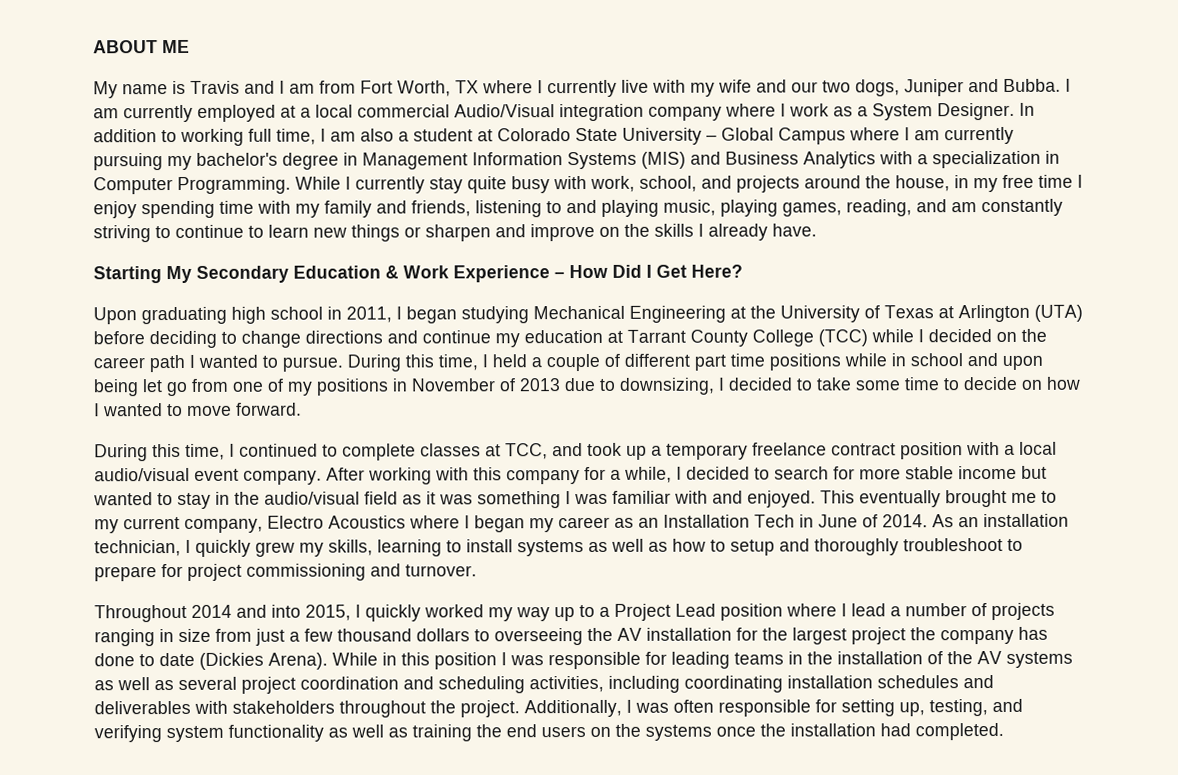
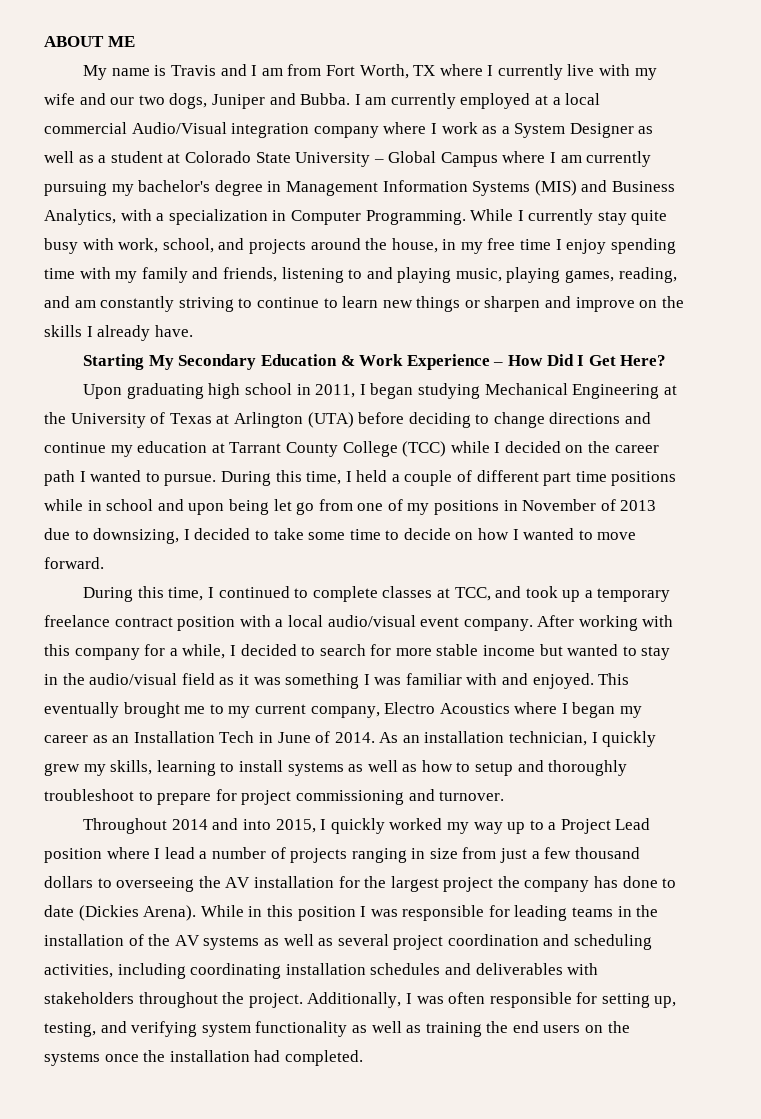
[937,102,1035,121] [93,128,394,146] Designer. In addition to working full time, I am also -> [569,123,654,138] [44,151,94,163] Designer as well as
[803,151,876,169] Analytics -> [44,209,116,225] Analytics,

